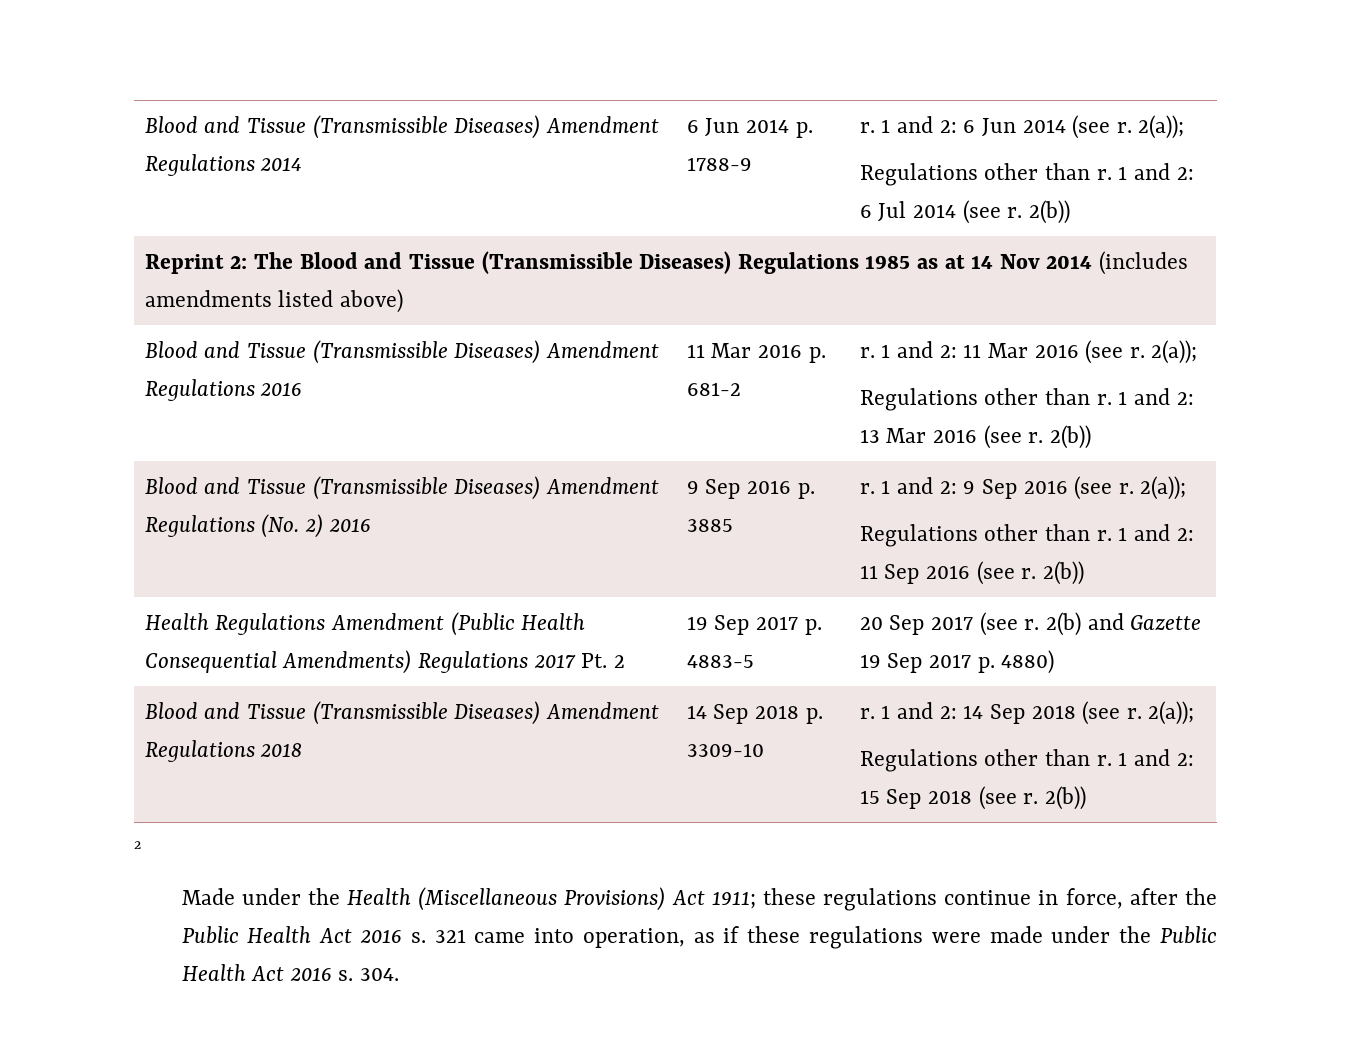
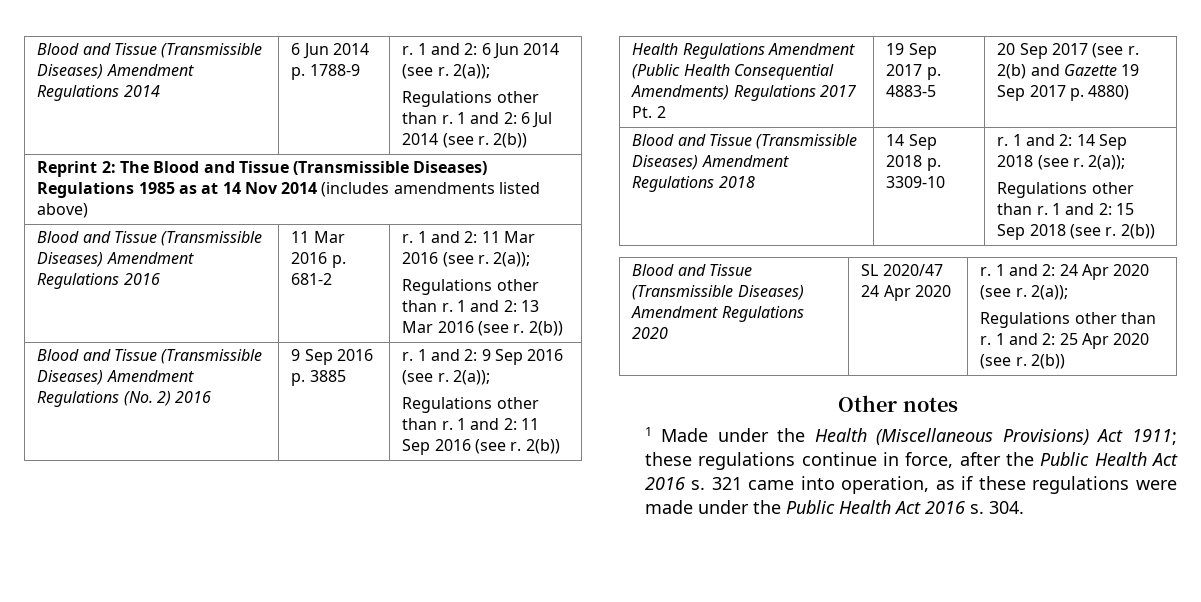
[134,841,141,849] // 2 // -> [632,264,752,276] [632,285,804,300] [631,306,804,322] [632,327,669,339] [861,264,943,276] [861,285,951,301] [980,264,1150,280] [980,285,1068,300] [980,312,1156,328] [980,333,1150,349] [980,354,1065,369] [838,395,958,412] [644,427,652,436] // Blood and Tissue (Transmissible Diseases) Amendment Regulations 2020 | SL 2020/47 24 Apr 2020 | r. 1 and 2: 24 Apr 2020 (see r. 2(a)); // Regulations other than r. 1 and 2: 25 Apr 2020 (see r. 2(b)) // Other notes // 1

